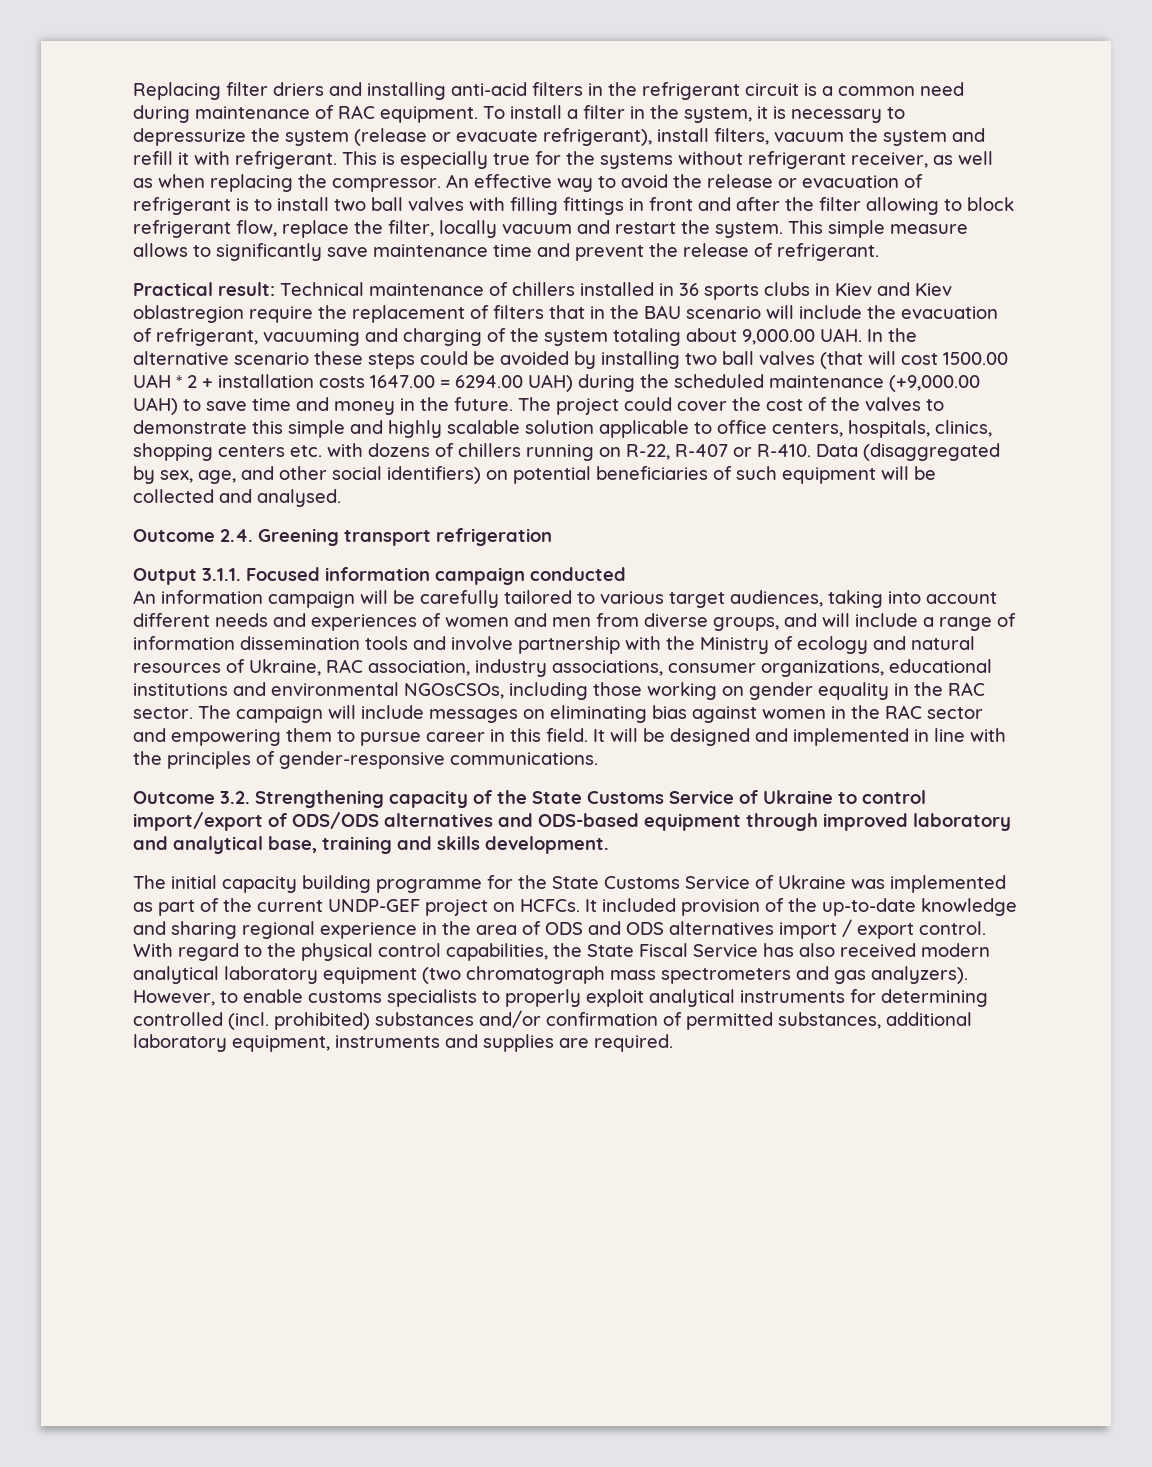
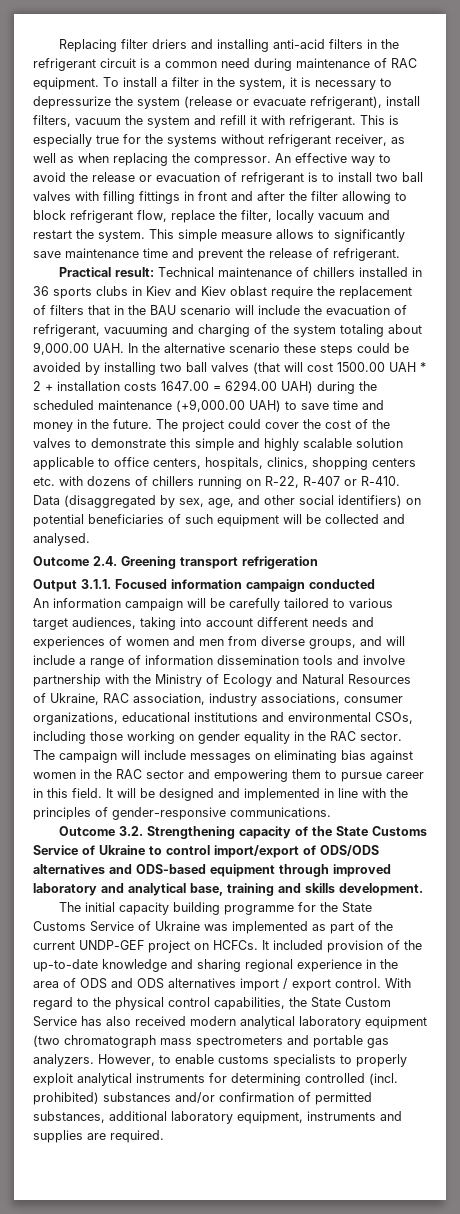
[133,305,244,323] oblastregion -> [230,286,267,296] oblast
[797,636,975,654] [133,663,221,673] ecology and natural resources -> [223,674,411,687] Ecology and Natural Resources
[404,683,504,699] NGOsCSOs, -> [375,712,413,724] CSOs,
[639,943,688,957] Fiscal -> [345,997,391,1007] Custom
[834,966,968,984] gas analyzers). -> [313,1035,389,1048] [33,1054,94,1067] portable gas analyzers.

